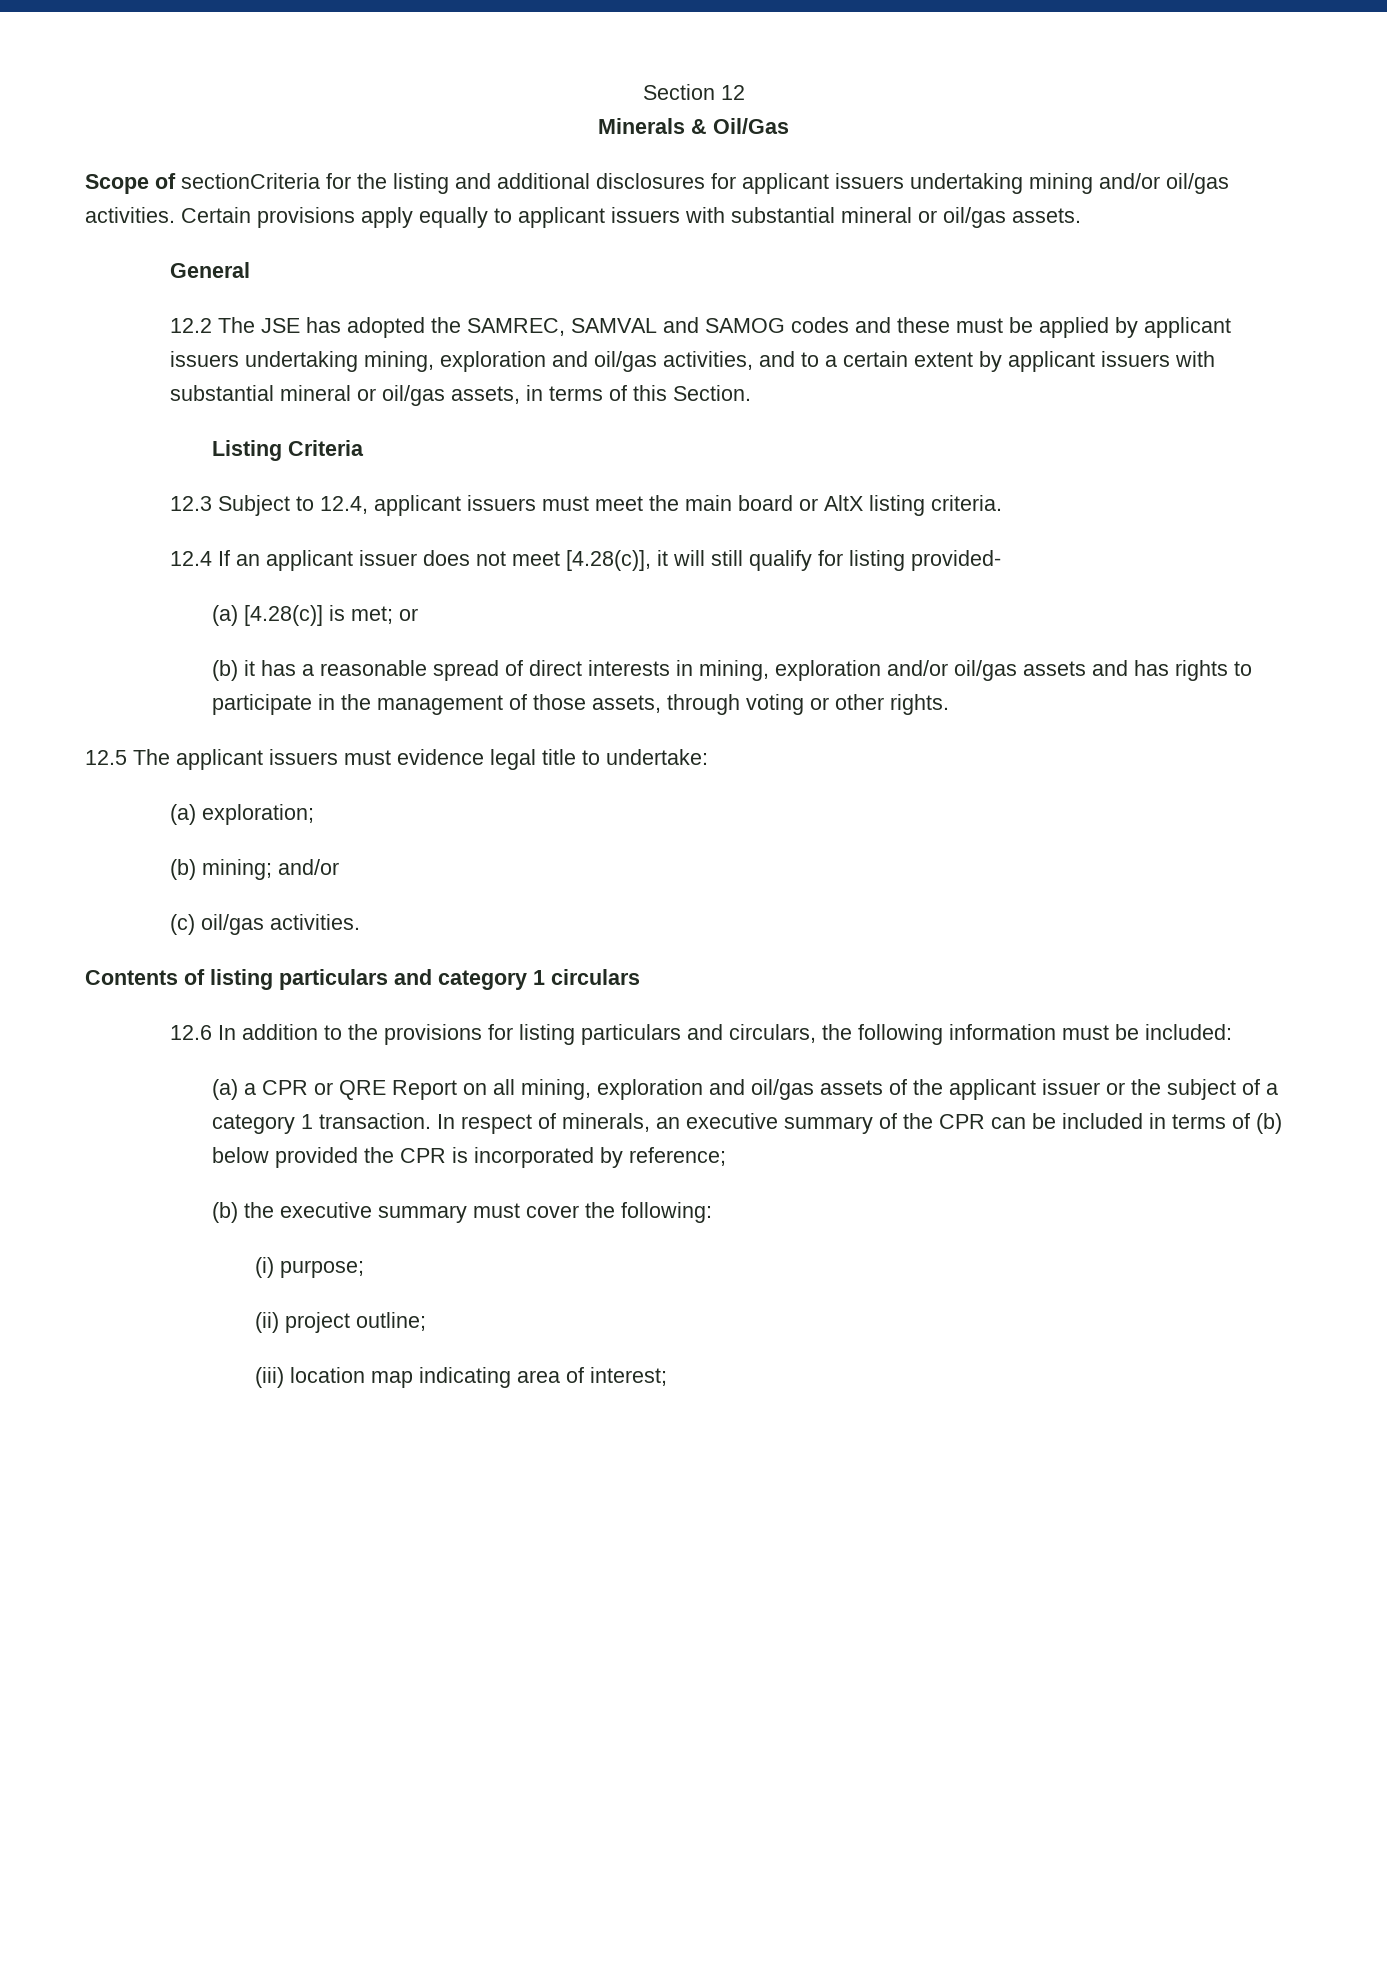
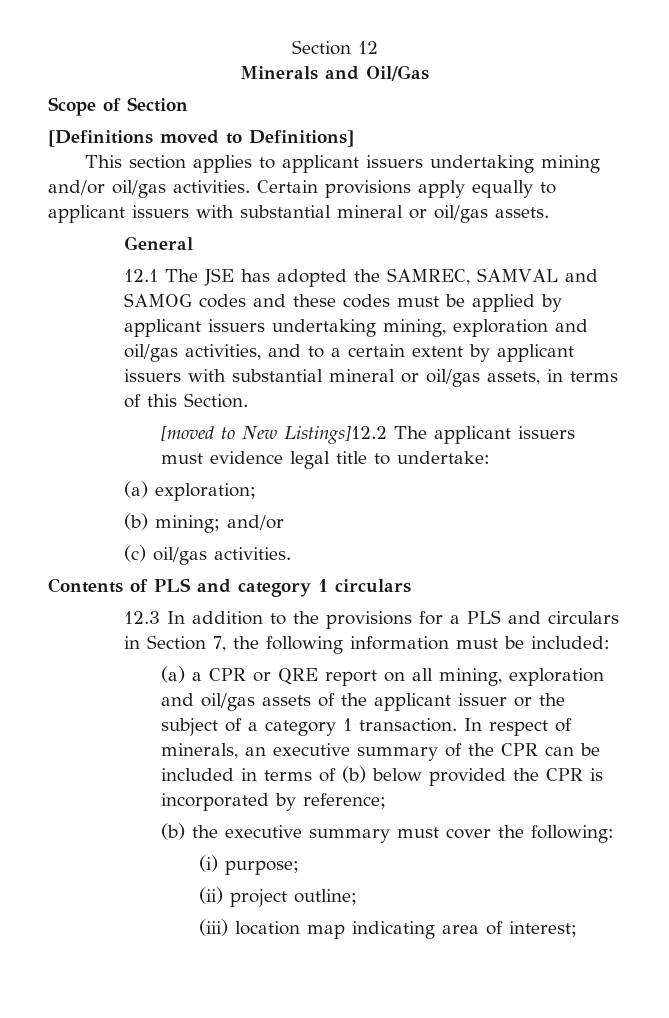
[691,119,707,134] & -> [325,66,359,80] and
[181,173,736,194] sectionCriteria for the listing and additional disclosures for -> [127,97,188,112] [48,130,354,147] [84,155,275,173] Section // [Definitions moved to Definitions] // This section applies to
[169,318,212,333] 12.2 -> [123,269,158,282] 12.1
(950, 325) none -> [342,294,390,308] codes
[212,440,365,461] [169,495,1002,516] [169,550,1001,571] [212,605,419,626] [212,660,1253,681] [212,694,950,715] [85,750,127,765] Listing Criteria // 12.3 Subject to 12.4, applicant issuers must meet the main board or AltX listing criteria. // 12.4 If an applicant issuer does not meet [4.28(c)], it will still qualify for listing provided- // (a) [4.28(c)] is met; or // (b) it has a reasonable spread of direct interests in mining, exploration and/or oil/gas assets and has rights to participate in the management of those assets, through voting or other rights. // 12.5 -> [161,425,388,444] [moved to New Listings]12.2
[210,969,388,990] listing particulars -> [154,578,191,592] PLS
[169,1025,212,1040] 12.6 -> [123,611,160,624] 12.3
[518,1024,816,1045] listing particulars and circulars, -> [449,610,619,624] [123,635,226,652] a PLS and circulars in Section 7,
[392,1080,458,1100] Report -> [325,670,378,686] report

